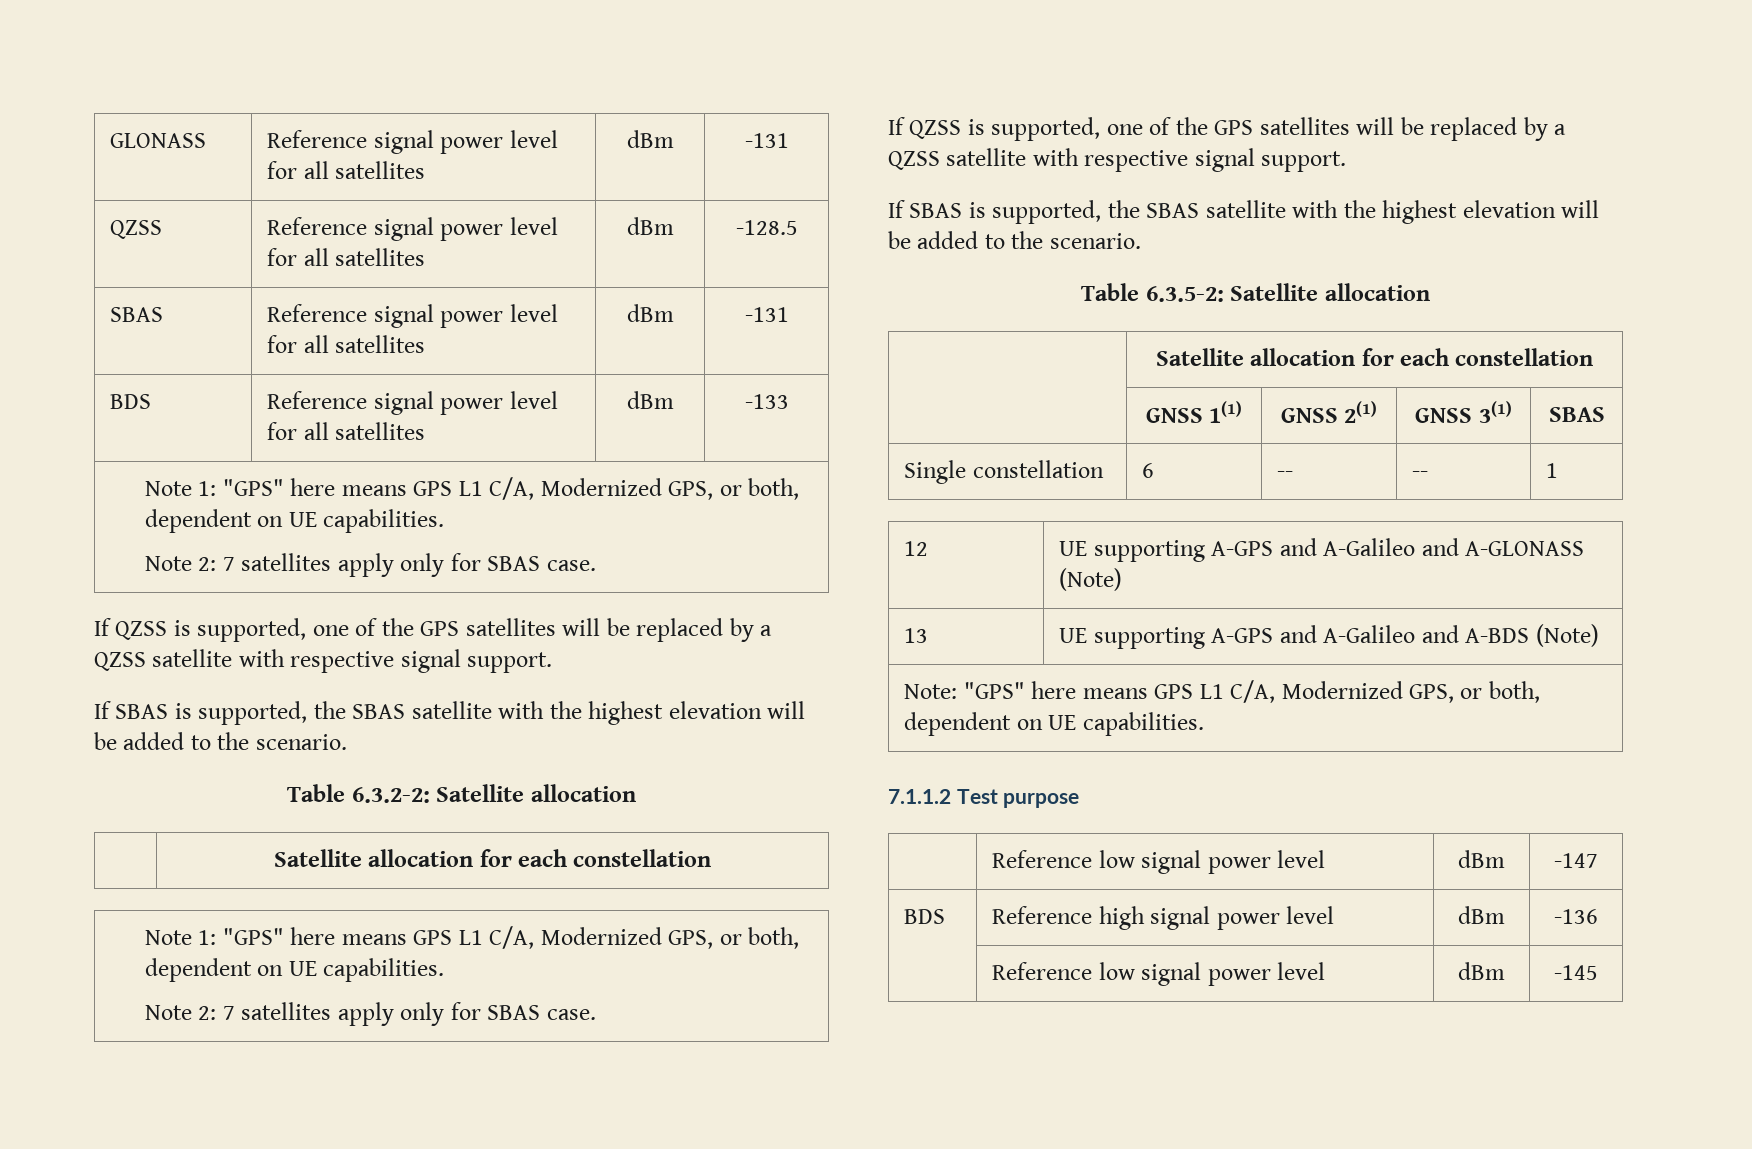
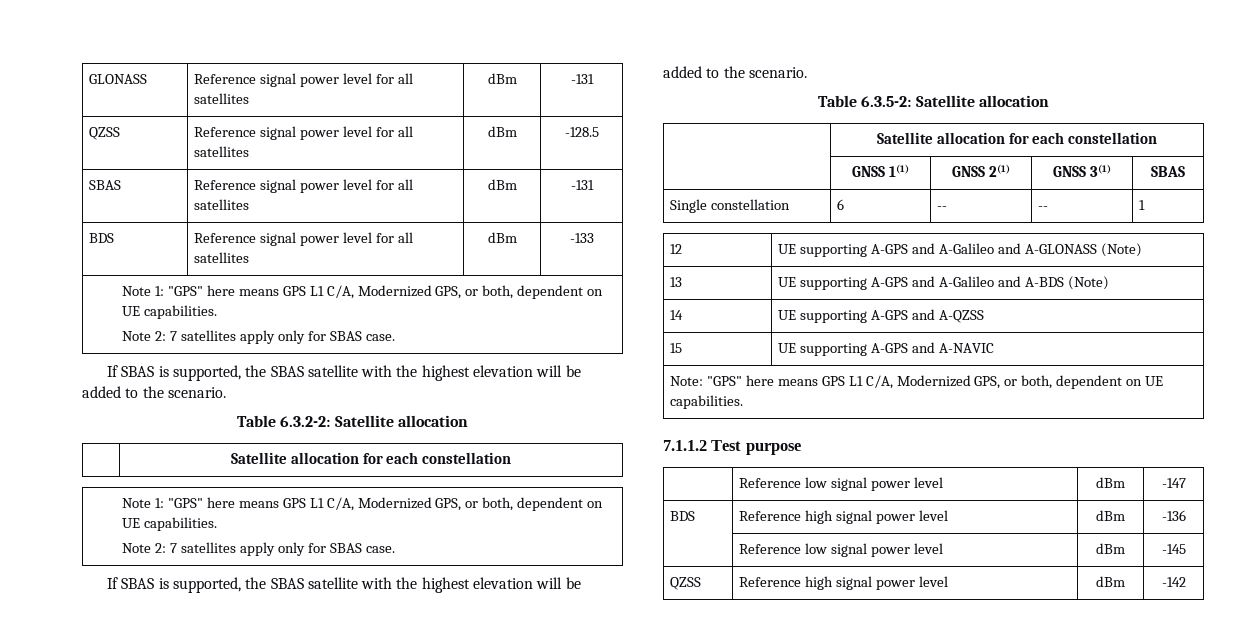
[94,618,773,642] [94,649,553,673] // If QZSS is supported, one of the GPS satellites will be replaced by a QZSS satellite with respective signal support. -> (395, 337) none
[888,117,1567,141] [888,148,1347,172] // If QZSS is supported, one of the GPS satellites will be replaced by a QZSS satellite with respective signal support. -> (395, 549) none
(1599, 635) none -> [670,310,684,320] [778,309,984,323] [670,343,683,353] [778,342,994,356] // 14 | UE supporting A-GPS and A-QZSS // 15 | UE supporting A-GPS and A-NAVIC
(1598, 972) none -> [670,577,702,590] [739,576,948,590] [1096,576,1125,587] [1161,577,1186,587] // QZSS | Reference high signal power level | dBm | -142

